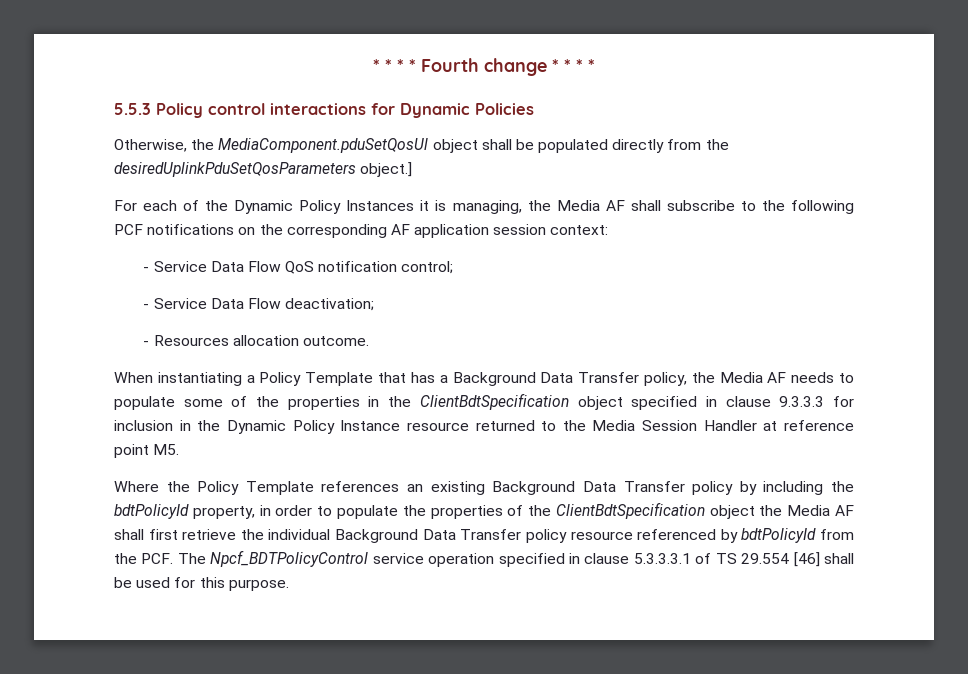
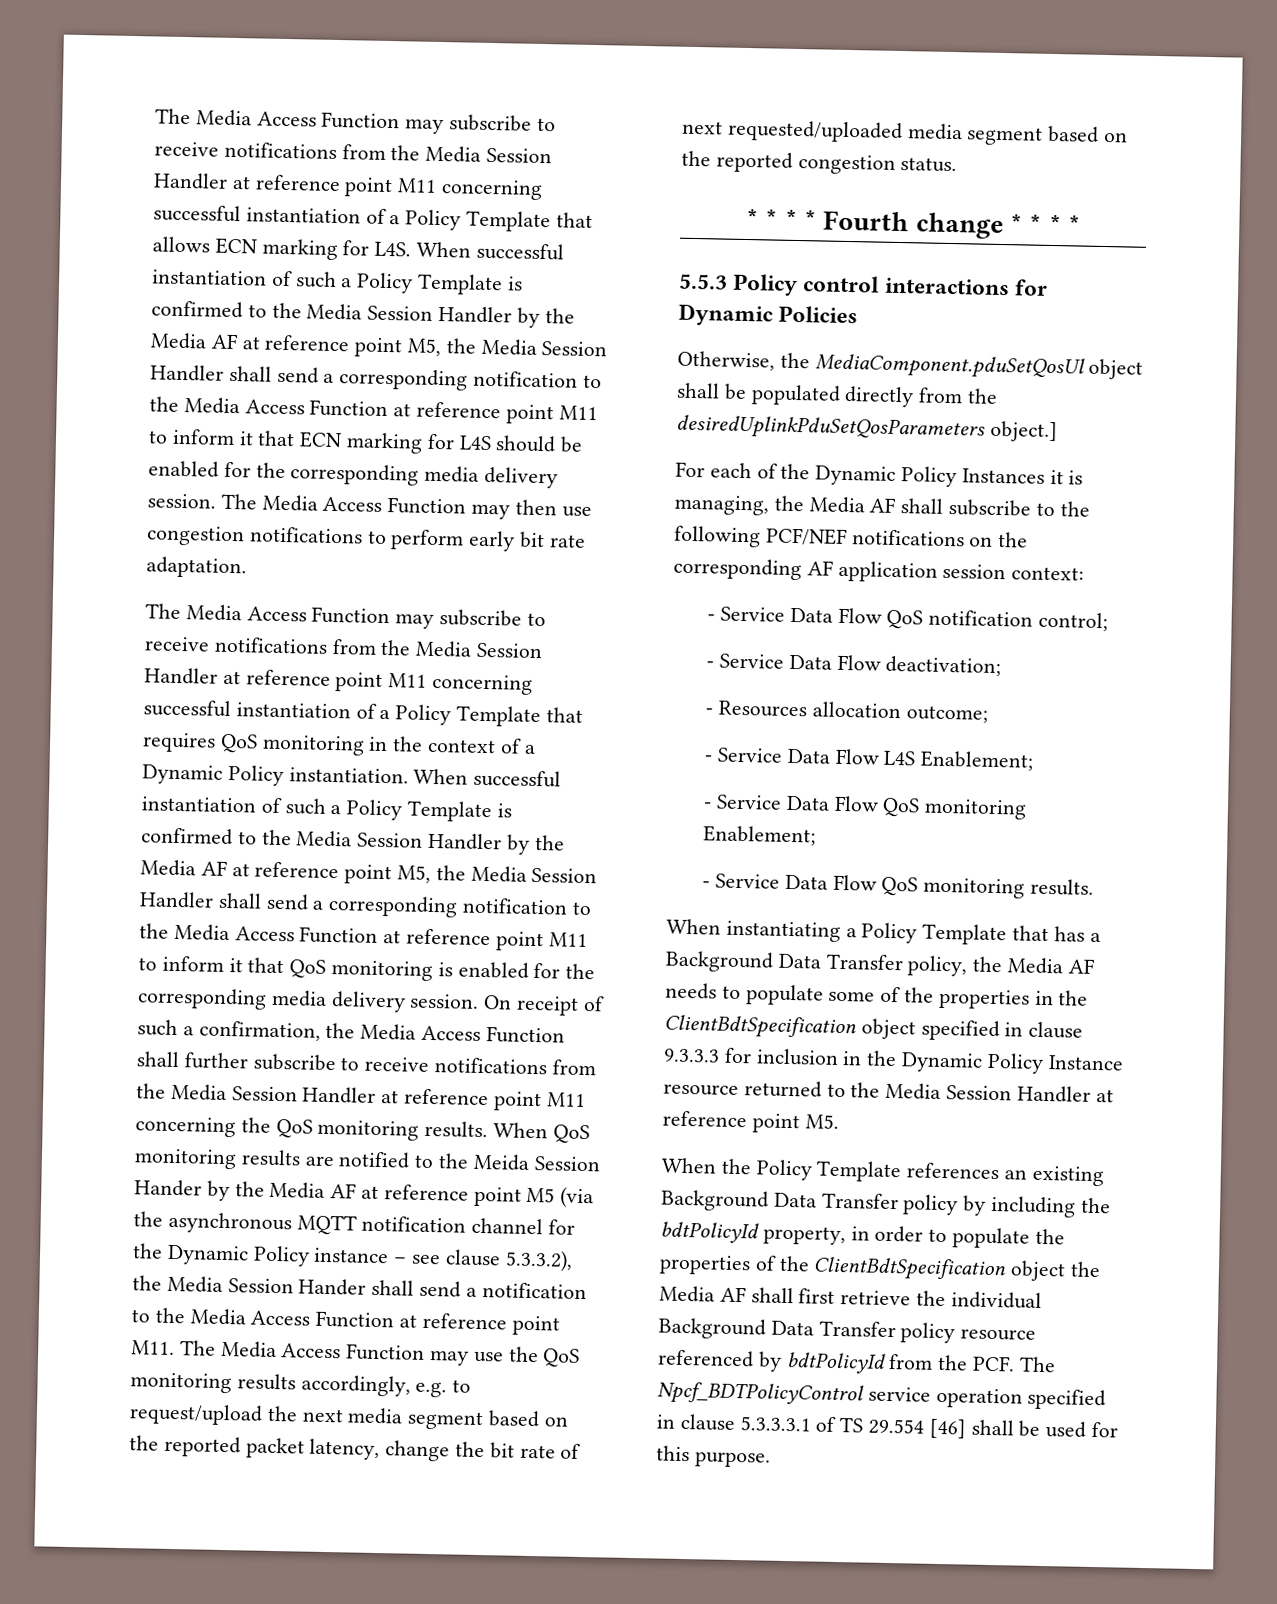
(373, 65) none -> [155,108,556,135] [154,141,553,164] [153,172,544,201] [153,204,593,233] [152,236,564,261] [152,269,523,296] [151,300,575,328] [150,332,608,358] [150,364,602,391] [149,396,598,425] [148,428,584,454] [148,460,559,489] [147,493,592,520] [146,525,586,552] [146,556,247,579] [145,603,546,629] [144,636,544,659] [144,667,534,695] [143,699,583,728] [142,732,536,756] [142,764,562,788] [141,796,512,823] [141,827,565,855] [140,859,598,885] [139,891,592,918] [139,923,588,952] [138,955,596,982] [137,987,605,1016] [137,1019,565,1044] [136,1051,596,1076] [136,1083,586,1112] [135,1116,590,1145] [134,1148,601,1172] [134,1179,595,1209] [133,1211,576,1236] [132,1243,573,1272] [132,1275,587,1300] [131,1307,560,1336] [131,1340,581,1368] [130,1372,472,1398] [129,1403,568,1431] [129,1435,582,1462] [682,119,1129,146] [681,150,958,175] The Media Access Function may subscribe to receive notifications from the Media Session Handler at reference point M11 concerning successful instantiation of a Policy Template that allows ECN marking for L4S. When successful instantiation of such a Policy Template is confirmed to the Media Session Handler by the Media AF at reference point M5, the Media Session Handler shall send a corresponding notification to the Media Access Function at reference point M11 to inform it that ECN marking for L4S should be enabled for the corresponding media delivery session. The Media Access Function may then use congestion notifications to perform early bit rate adaptation. // The Media Access Function may subscribe to receive notifications from the Media Session Handler at reference point M11 concerning successful instantiation of a Policy Template that requires QoS monitoring in the context of a Dynamic Policy instantiation. When successful instantiation of such a Policy Template is confirmed to the Media Session Handler by the Media AF at reference point M5, the Media Session Handler shall send a corresponding notification to the Media Access Function at reference point M11 to inform it that QoS monitoring is enabled for the corresponding media delivery session. On receipt of such a confirmation, the Media Access Function shall further subscribe to receive notifications from the Media Session Handler at reference point M11 concerning the QoS monitoring results. When QoS monitoring results are notified to the Meida Session Hander by the Media AF at reference point M5 (via the asynchronous MQTT notification channel for the Dynamic Policy instance – see clause 5.3.3.2), the Media Session Hander shall send a notification to the Media Access Function at reference point M11. The Media Access Function may use the QoS monitoring results accordingly, e.g. to request/upload the next media segment based on the reported packet latency, change the bit rate of next requested/uploaded media segment based on the reported congestion status. //
[114,224,143,235] PCF -> [765,527,848,547] PCF/NEF
[302,336,369,346] outcome. -> [905,705,988,723] [704,747,1035,771] [703,794,1028,820] [703,825,817,846] [702,873,1094,899] outcome; // - Service Data Flow L4S Enablement; // - Service Data Flow QoS monitoring Enablement; // - Service Data Flow QoS monitoring results.
[114,481,159,492] Where -> [661,1157,717,1174] When

